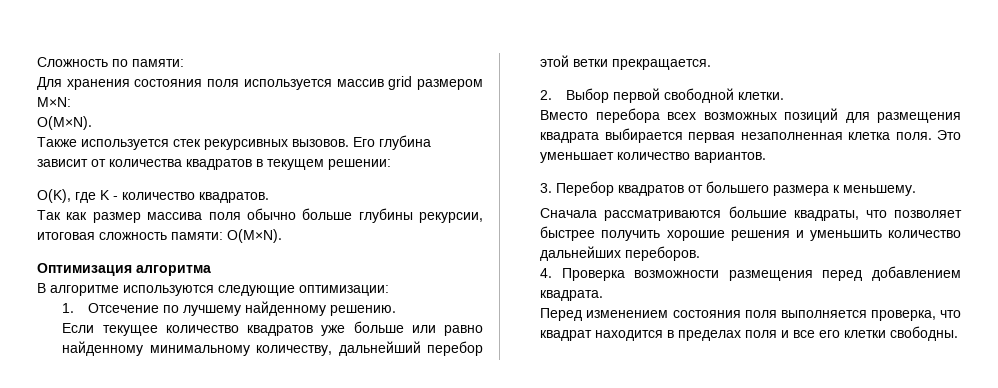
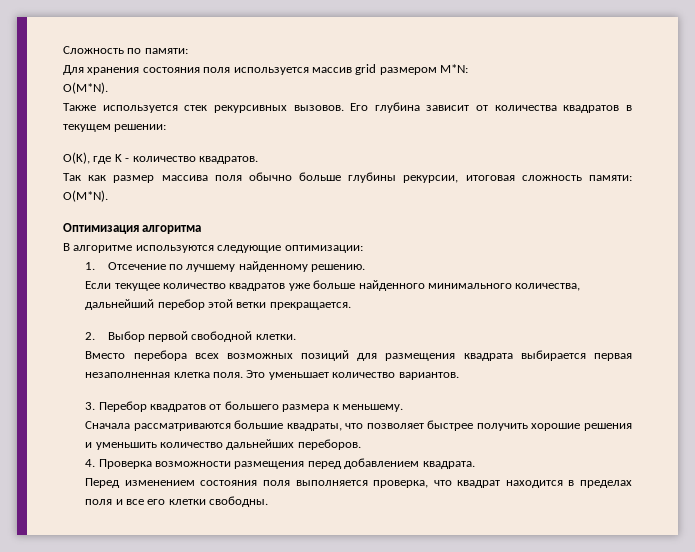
[37,97,71,107] [37,116,92,130] M×N: // O(M×N). -> [440,64,468,73] [63,82,108,94] M*N: // O(M*N).
[227,229,282,243] O(M×N). -> [63,190,108,202] O(M*N).
[411,325,483,336] [62,341,333,356] или равно найденному минимальному количеству, -> [358,280,581,291] найденного минимального количества,

